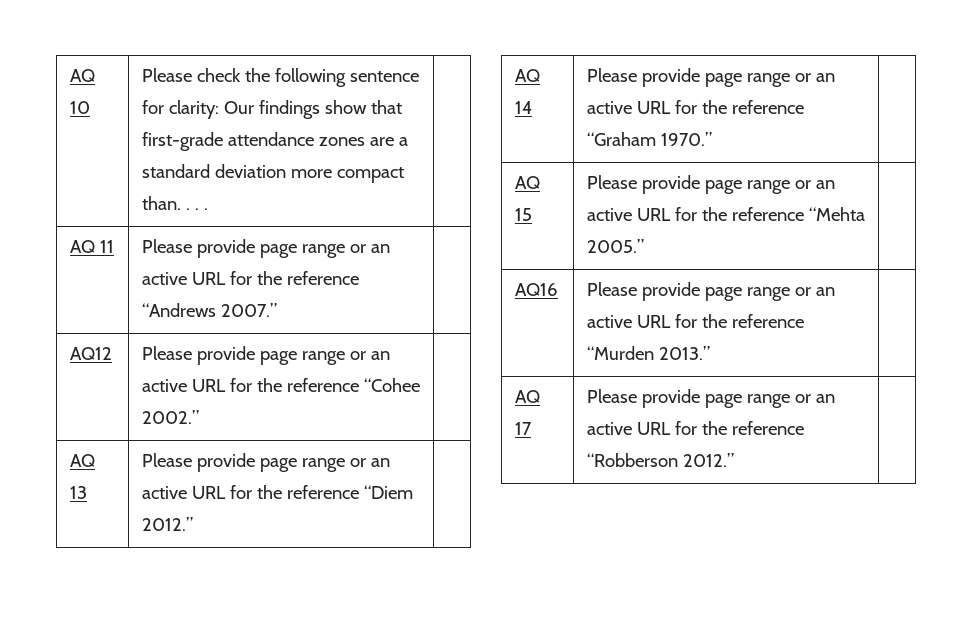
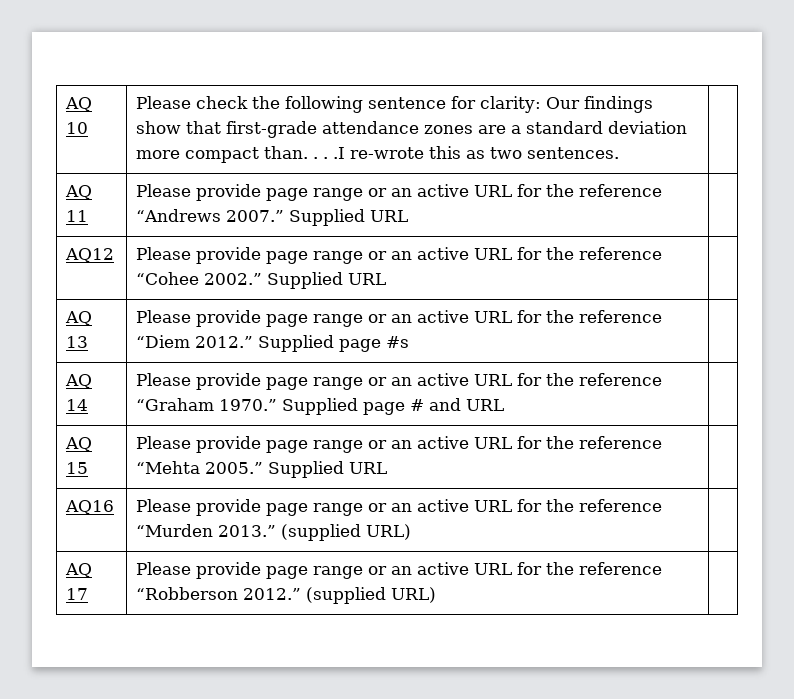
[203,208,208,210] . -> [332,146,619,159] .I re-wrote this as two sentences.
(277, 310) none -> [288,209,408,226] Supplied URL
(199, 417) none -> [266,272,386,289] Supplied URL
(193, 524) none -> [257,335,409,352] Supplied page #s
(712, 139) none -> [281,398,504,415] Supplied page # and URL
(644, 246) none -> [267,461,387,478] Supplied URL
(710, 353) none -> [280,524,411,541] (supplied URL)
(734, 460) none -> [305,587,436,604] (supplied URL)

